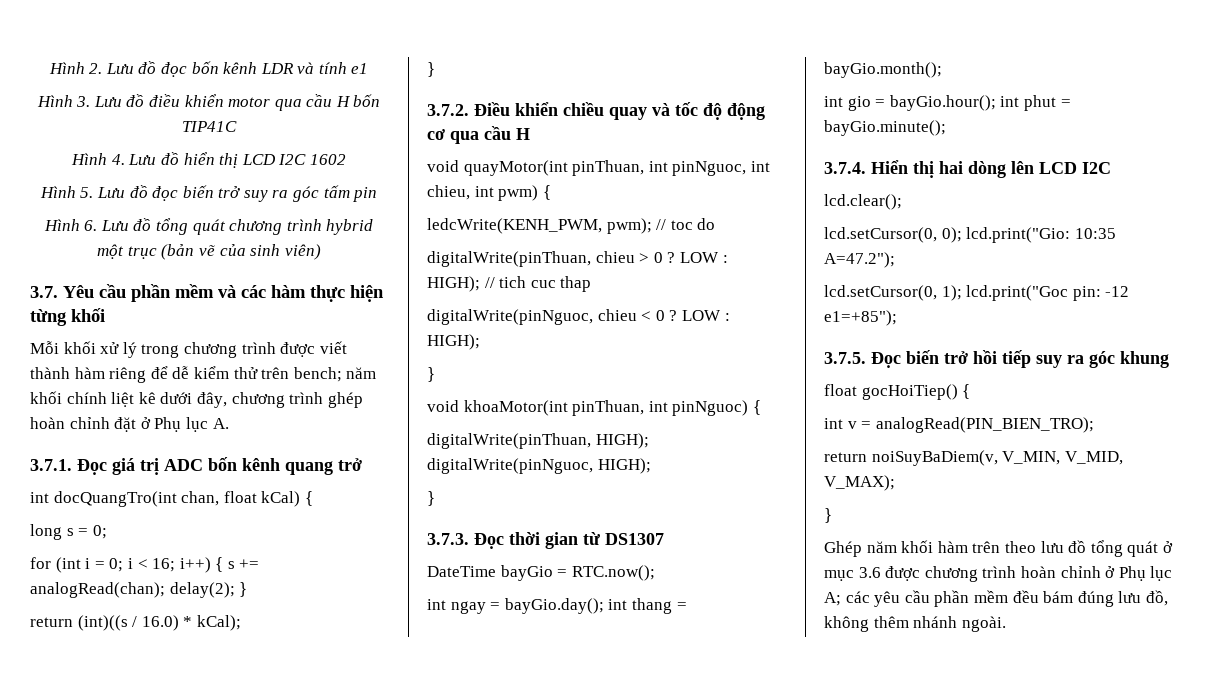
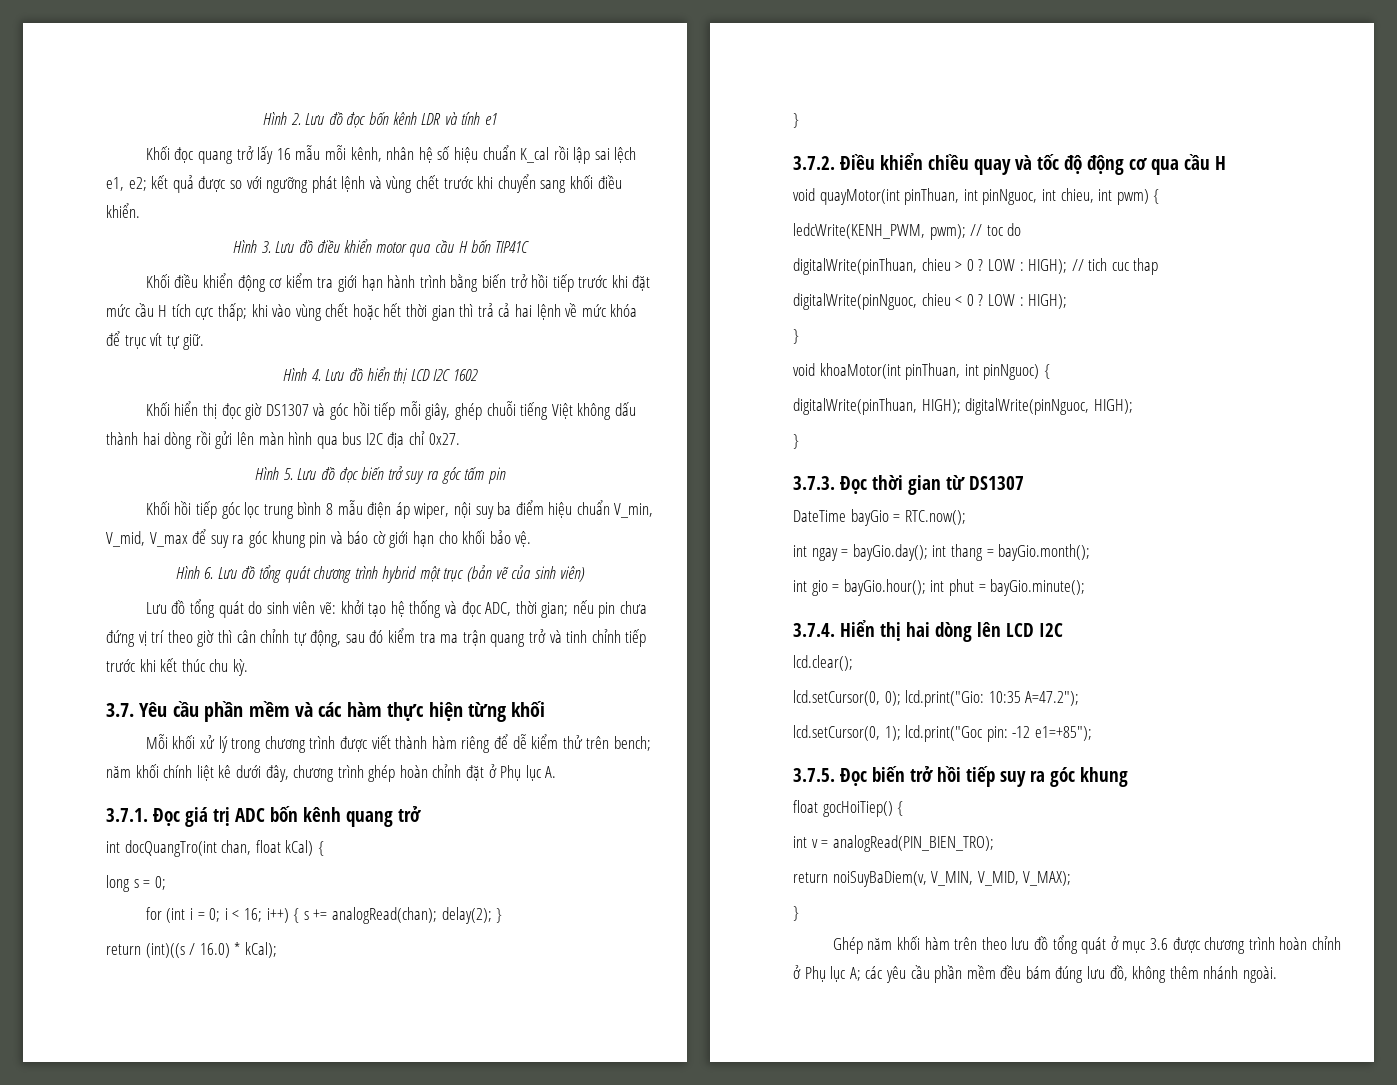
(369, 68) none -> [145,145,637,164] [106,174,622,193] [106,203,140,218] // Khối đọc quang trở lấy 16 mẫu mỗi kênh, nhân hệ số hiệu chuẩn K_cal rồi lập sai lệch e1, e2; kết quả được so với ngưỡng phát lệnh và vùng chết trước khi chuyển sang khối điều khiển.
(237, 126) none -> [145,273,651,292] [106,303,638,321] [106,331,205,350] // Khối điều khiển động cơ kiểm tra giới hạn hành trình bằng biến trở hồi tiếp trước khi đặt mức cầu H tích cực thấp; khi vào vùng chết hoặc hết thời gian thì trả cả hai lệnh về mức khóa để trục vít tự giữ.
(346, 159) none -> [145,401,636,420] [106,431,460,449] // Khối hiển thị đọc giờ DS1307 và góc hồi tiếp mỗi giây, ghép chuỗi tiếng Việt không dấu thành hai dòng rồi gửi lên màn hình qua bus I2C địa chỉ 0x27.
(378, 194) none -> [145,500,654,519] [106,529,532,548] // Khối hồi tiếp góc lọc trung bình 8 mẫu điện áp wiper, nội suy ba điểm hiệu chuẩn V_min, V_mid, V_max để suy ra góc khung pin và báo cờ giới hạn cho khối bảo vệ.
(321, 252) none -> [145,599,648,618] [106,628,647,647] [106,658,248,676] // Lưu đồ tổng quát do sinh viên vẽ: khởi tạo hệ thống và đọc ADC, thời gian; nếu pin chưa đứng vị trí theo giờ thì cân chỉnh tự động, sau đó kiểm tra ma trận quang trở và tinh chỉnh tiếp trước khi kết thúc chu kỳ.

